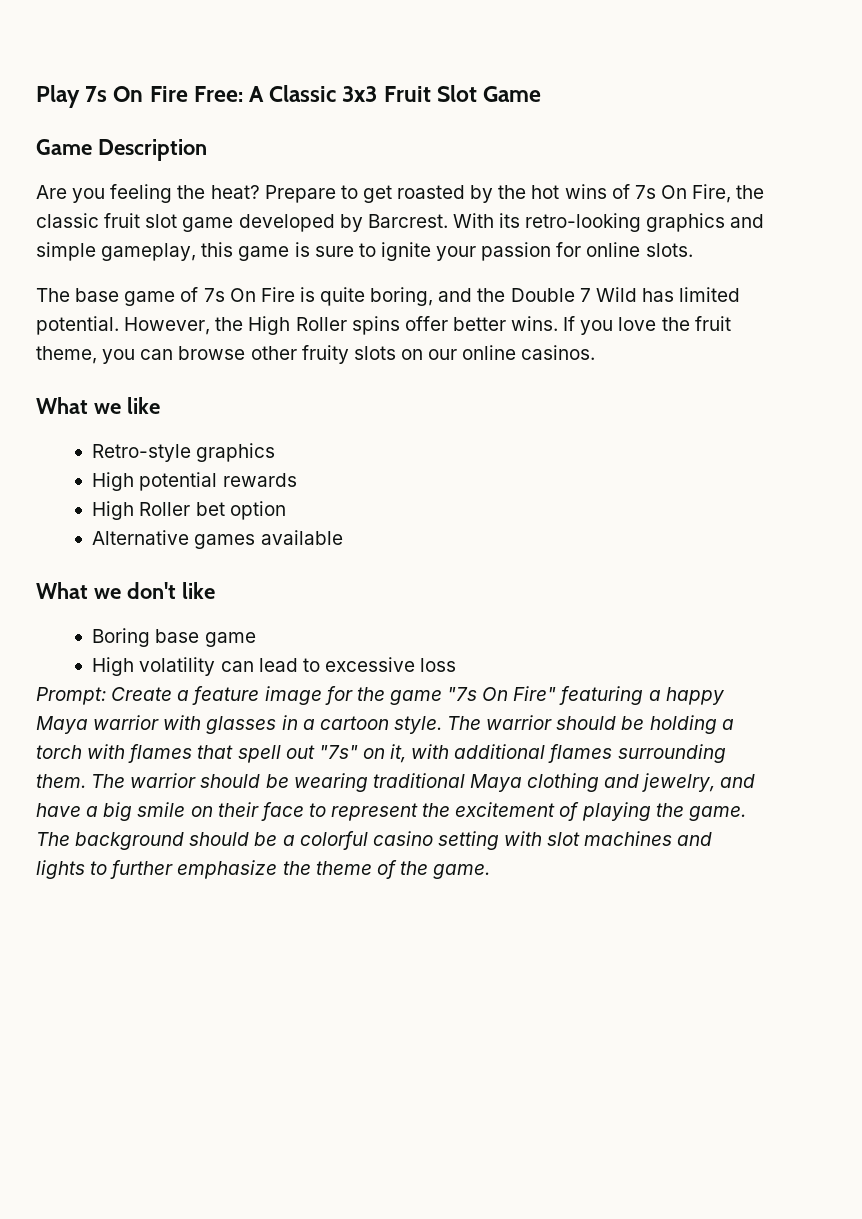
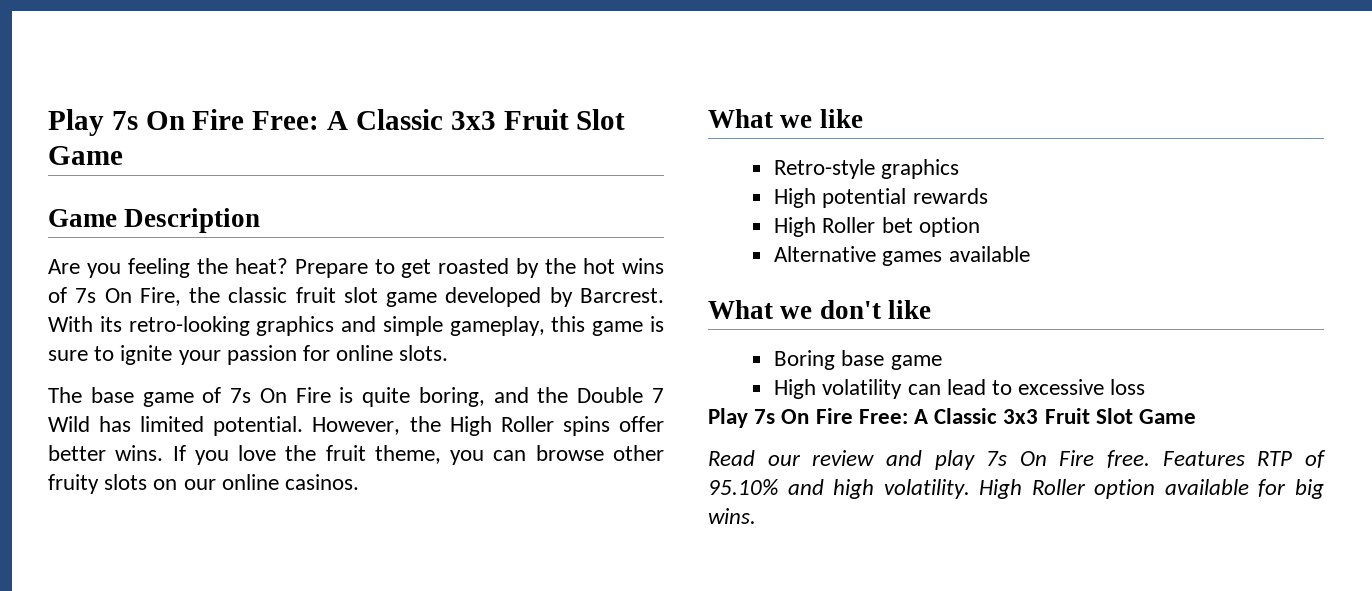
[36,686,725,705] [36,715,734,734] [36,744,726,763] [36,773,756,792] [36,802,746,821] [36,831,713,850] [36,860,491,879] Prompt: Create a feature image for the game "7s On Fire" featuring a happy Maya warrior with glasses in a cartoon style. The warrior should be holding a torch with flames that spell out "7s" on it, with additional flames surrounding them. The warrior should be wearing traditional Maya clothing and jewelry, and have a big smile on their face to represent the excitement of playing the game. The background should be a colorful casino setting with slot machines and lights to further emphasize the theme of the game. -> [708,408,1197,428] [708,450,1326,470] [708,479,1324,499] [708,508,756,524] Play 7s On Fire Free: A Classic 3x3 Fruit Slot Game // Read our review and play 7s On Fire free. Features RTP of 95.10% and high volatility. High Roller option available for big wins.

